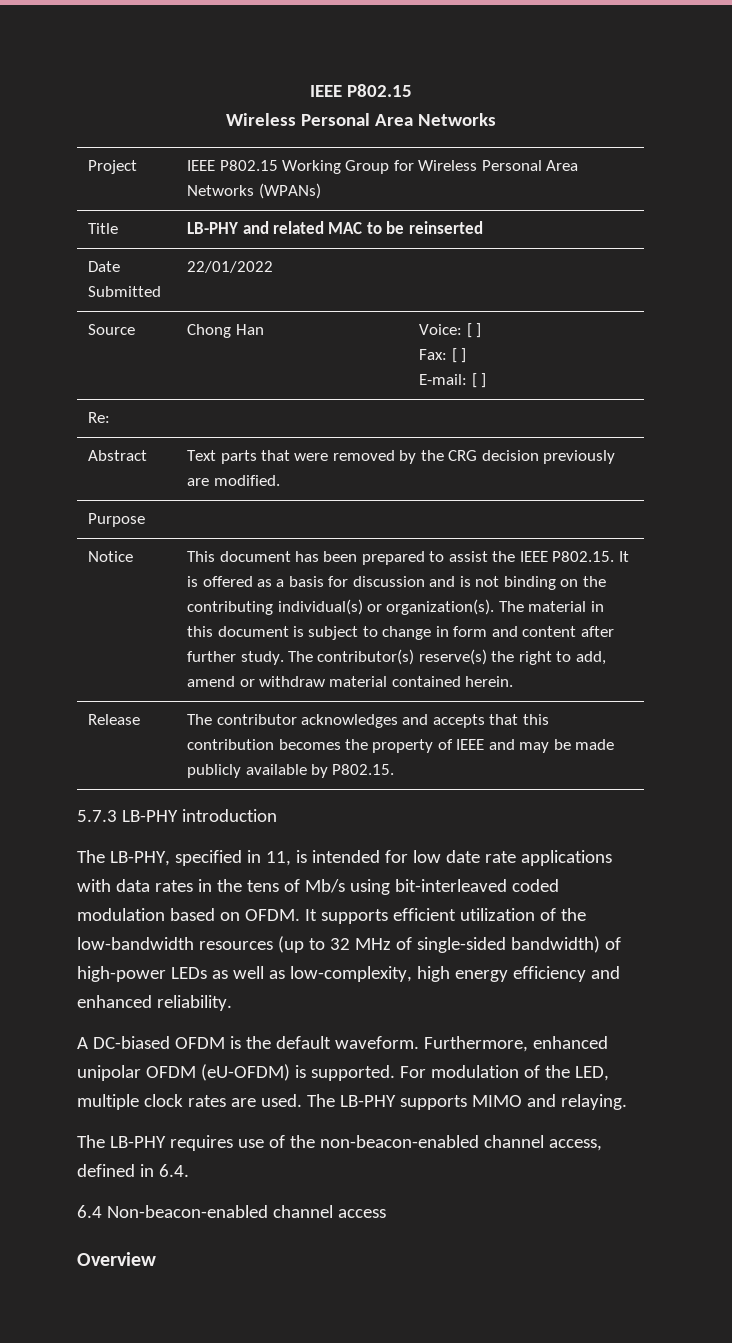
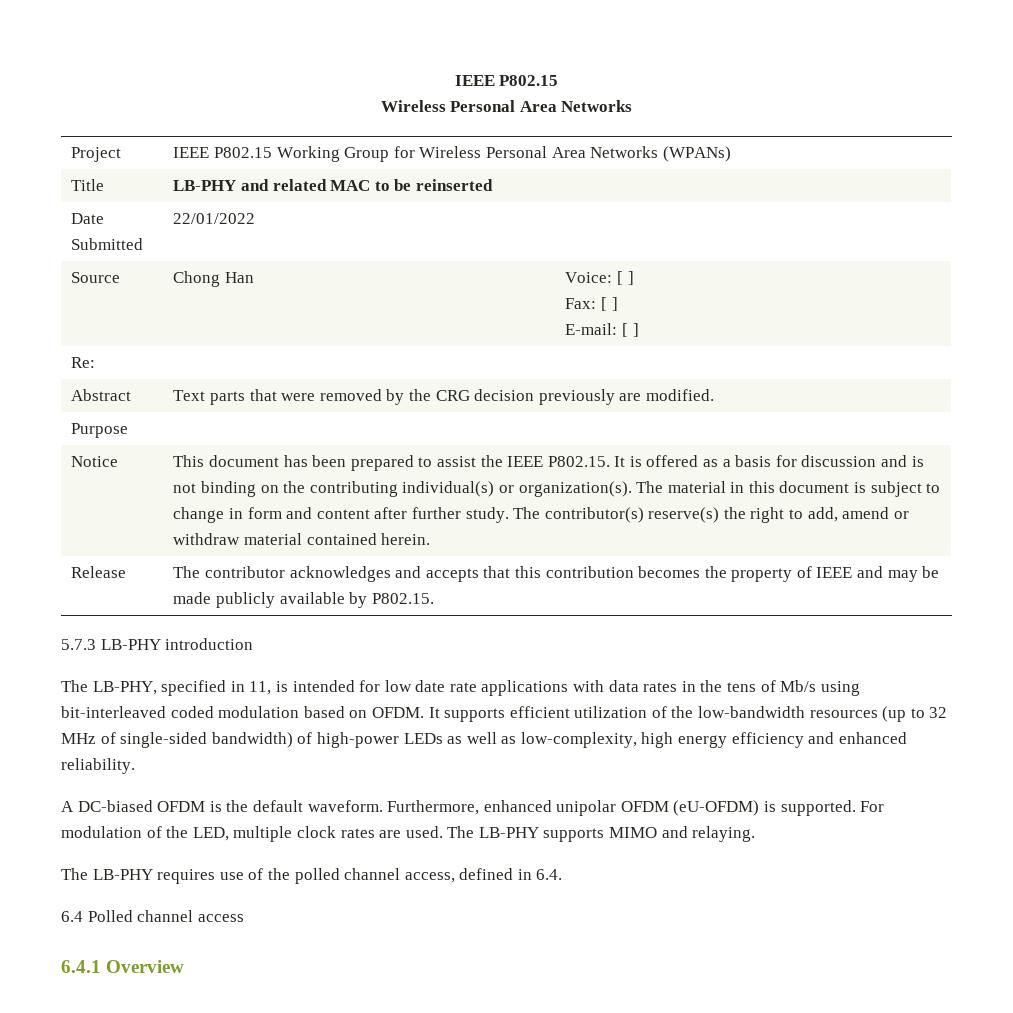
[319,1135,479,1148] non-beacon-enabled -> [294,868,340,884] polled
[106,1205,268,1218] Non-beacon-enabled -> [87,910,133,922] Polled
(386, 1213) none -> [61,960,101,973] 6.4.1

